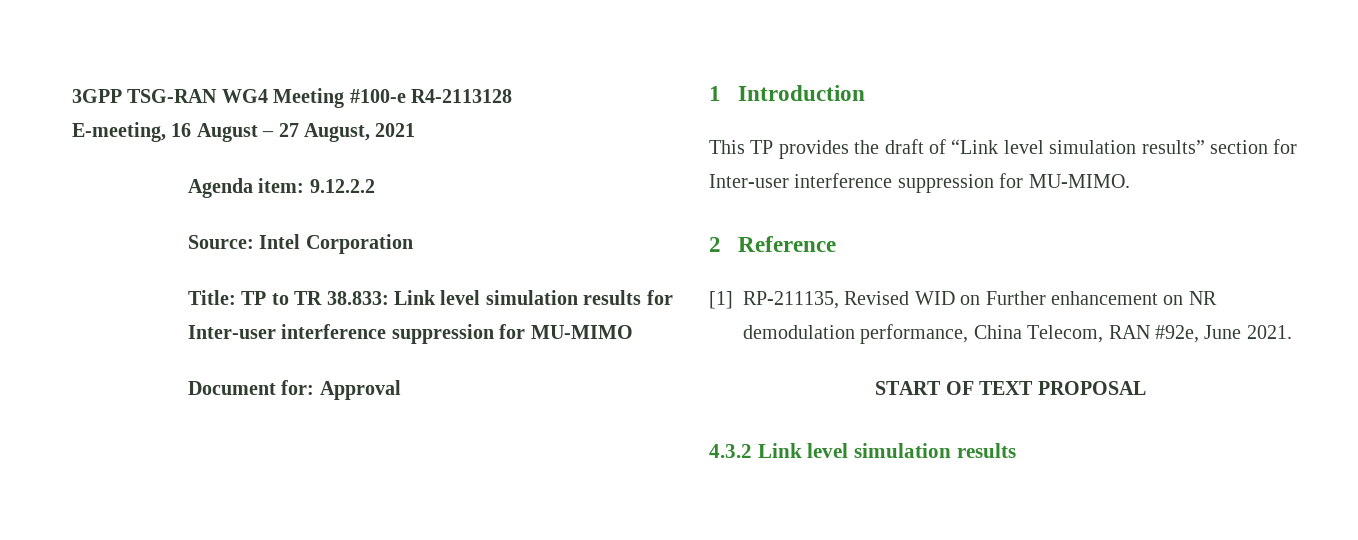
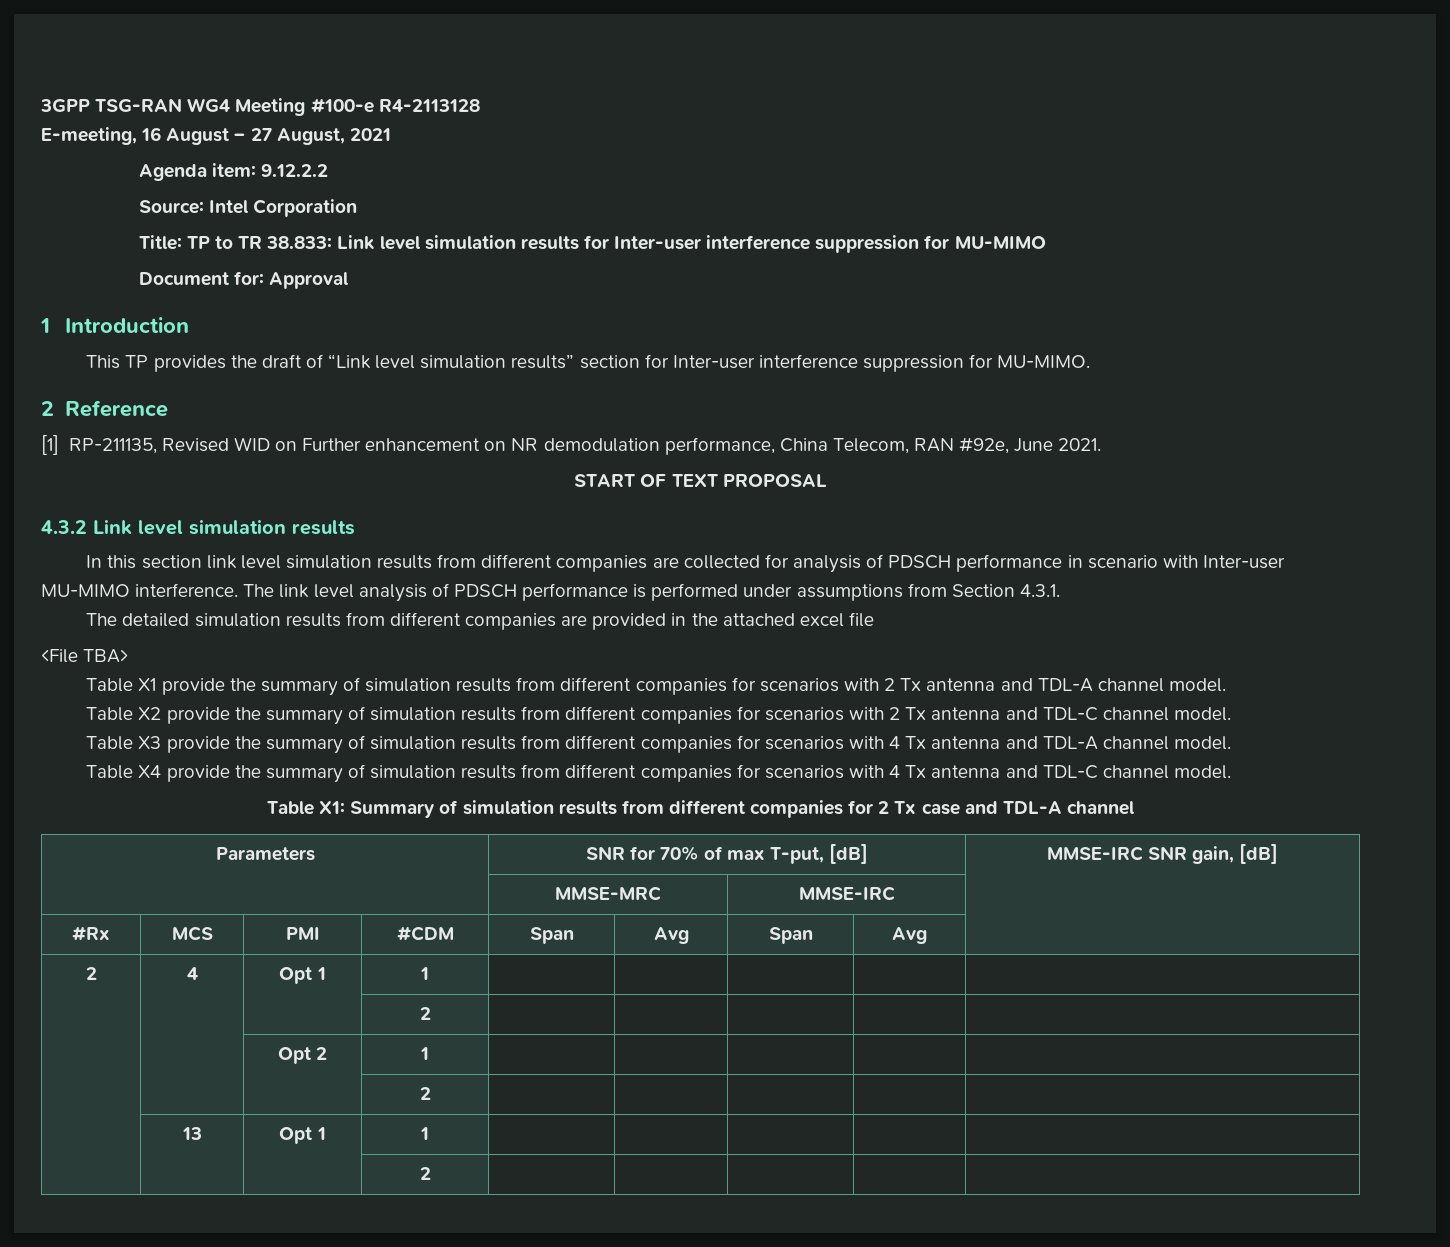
(1016, 450) none -> [86,554,1285,573] [41,583,1060,602] [86,612,875,630] [41,649,129,663] [86,677,1226,696] [86,706,1231,725] [86,735,1231,754] [86,764,1231,783] [267,800,1135,818] [215,847,315,861] [585,844,869,864] [1046,844,1279,864] [555,886,661,901] [798,886,895,901] [72,926,110,941] [171,926,213,941] [285,927,320,940] [396,926,454,941] [529,927,574,944] [653,927,689,944] [768,927,813,944] [892,927,927,944] [85,967,97,980] [186,967,198,980] [279,967,326,984] [420,967,429,980] [419,1007,431,1020] [277,1047,328,1064] [420,1047,429,1060] [419,1087,431,1100] [181,1127,202,1140] [279,1127,326,1144] [420,1127,429,1140] [419,1167,431,1180] // In this section link level simulation results from different companies are collected for analysis of PDSCH performance in scenario with Inter-user MU-MIMO interference. The link level analysis of PDSCH performance is performed under assumptions from Section 4.3.1. // The detailed simulation results from different companies are provided in the attached excel file // <File TBA> // Table X1 provide the summary of simulation results from different companies for scenarios with 2 Tx antenna and TDL-A channel model. // Table X2 provide the summary of simulation results from different companies for scenarios with 2 Tx antenna and TDL-C channel model. // Table X3 provide the summary of simulation results from different companies for scenarios with 4 Tx antenna and TDL-A channel model. // Table X4 provide the summary of simulation results from different companies for scenarios with 4 Tx antenna and TDL-C channel model. // Table X1: Summary of simulation results from different companies for 2 Tx case and TDL-A channel // Parameters | SNR for 70% of max T-put, [dB] | MMSE-IRC SNR gain, [dB] // | MMSE-MRC | MMSE-IRC | // #Rx | MCS | PMI | #CDM | Span | Avg | Span | Avg | // 2 | 4 | Opt 1 | 1 | | | | | // | | | 2 | | | | | // | | Opt 2 | 1 | | | | | // | | | 2 | | | | | // | 13 | Opt 1 | 1 | | | | | // | | | 2 | | | | |

